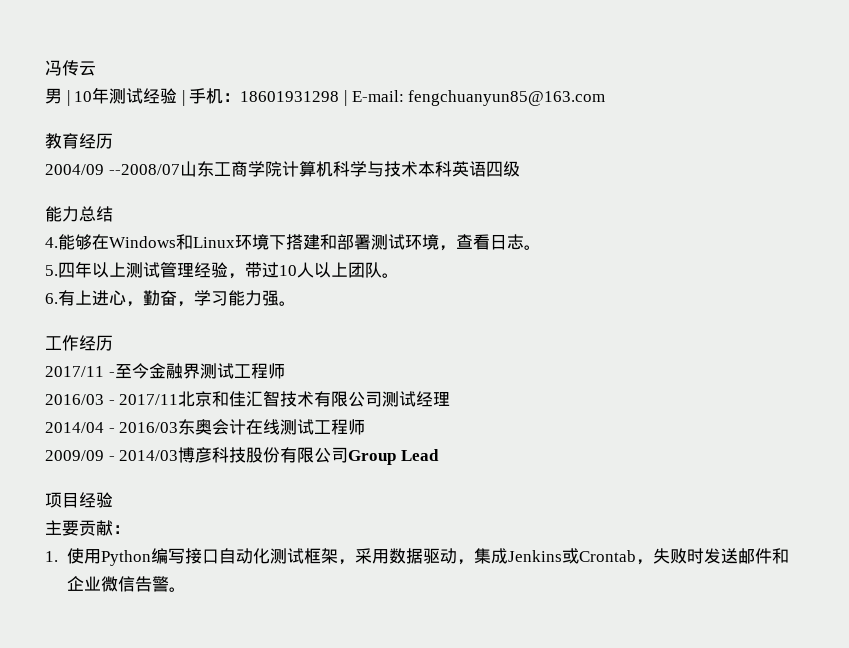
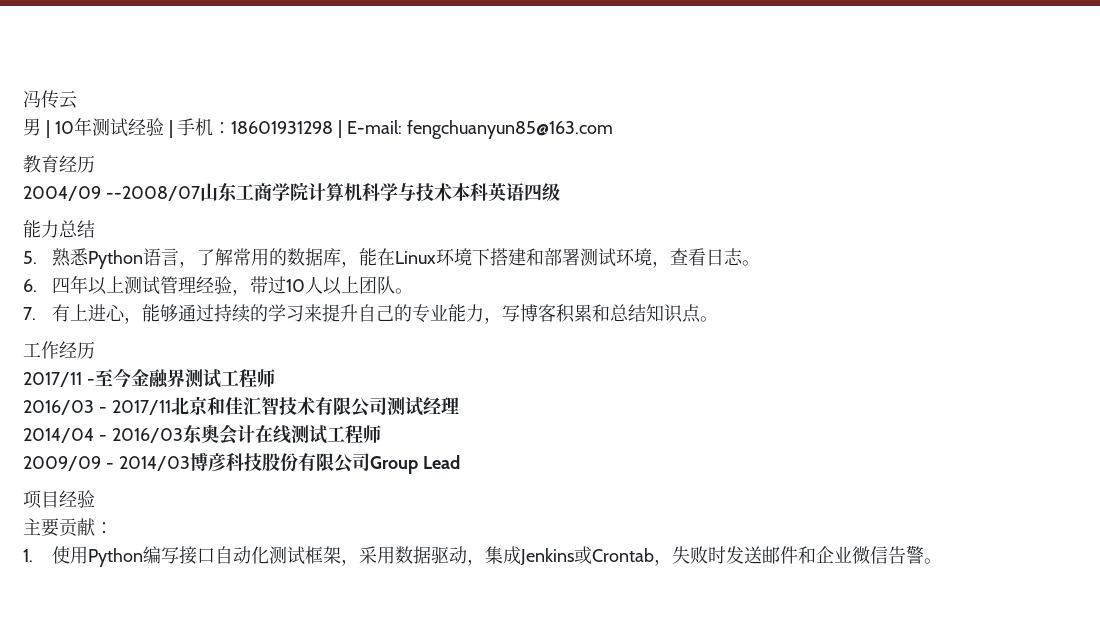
[45,234,193,250] 4.能够在Windows和 -> [23,248,396,269] 5.熟悉Python语言，了解常用的数据库，能在
[45,265,58,276] 5. -> [23,279,37,292] 6.
[45,293,58,304] 6. -> [23,307,36,320] 7.
[143,290,279,307] 勤奋，学习能力强 -> [142,304,702,324] 能够通过持续的学习来提升自己的专业能力，写博客积累和总结知识点

